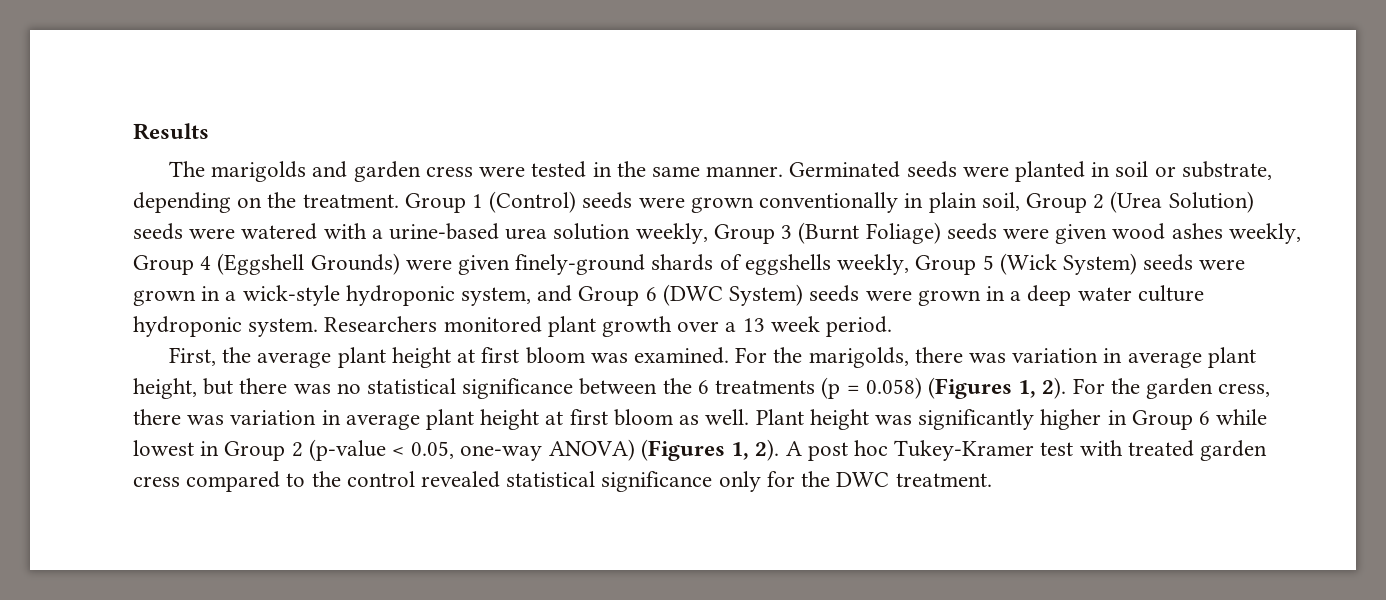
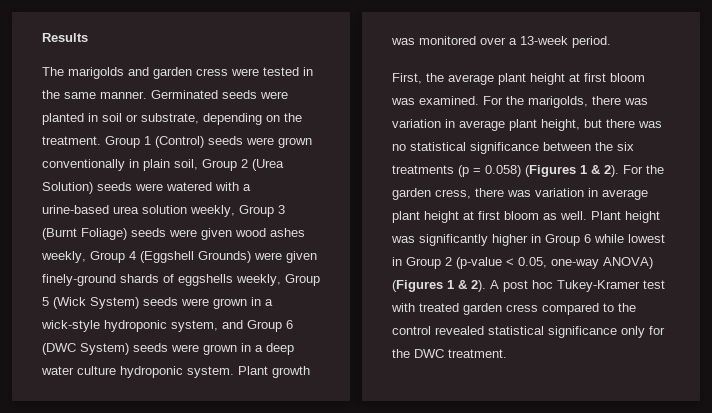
[324,316,820,337] Researchers monitored plant growth over a 13 week -> [238,366,310,378] [391,36,568,45] Plant growth was monitored over a 13-week
[697,380,709,394] 6 -> [617,142,634,151] six
[1018,380,1037,398] 1, -> [580,165,600,174] 1 &
[731,442,750,460] 1, -> [447,280,467,289] 1 &

